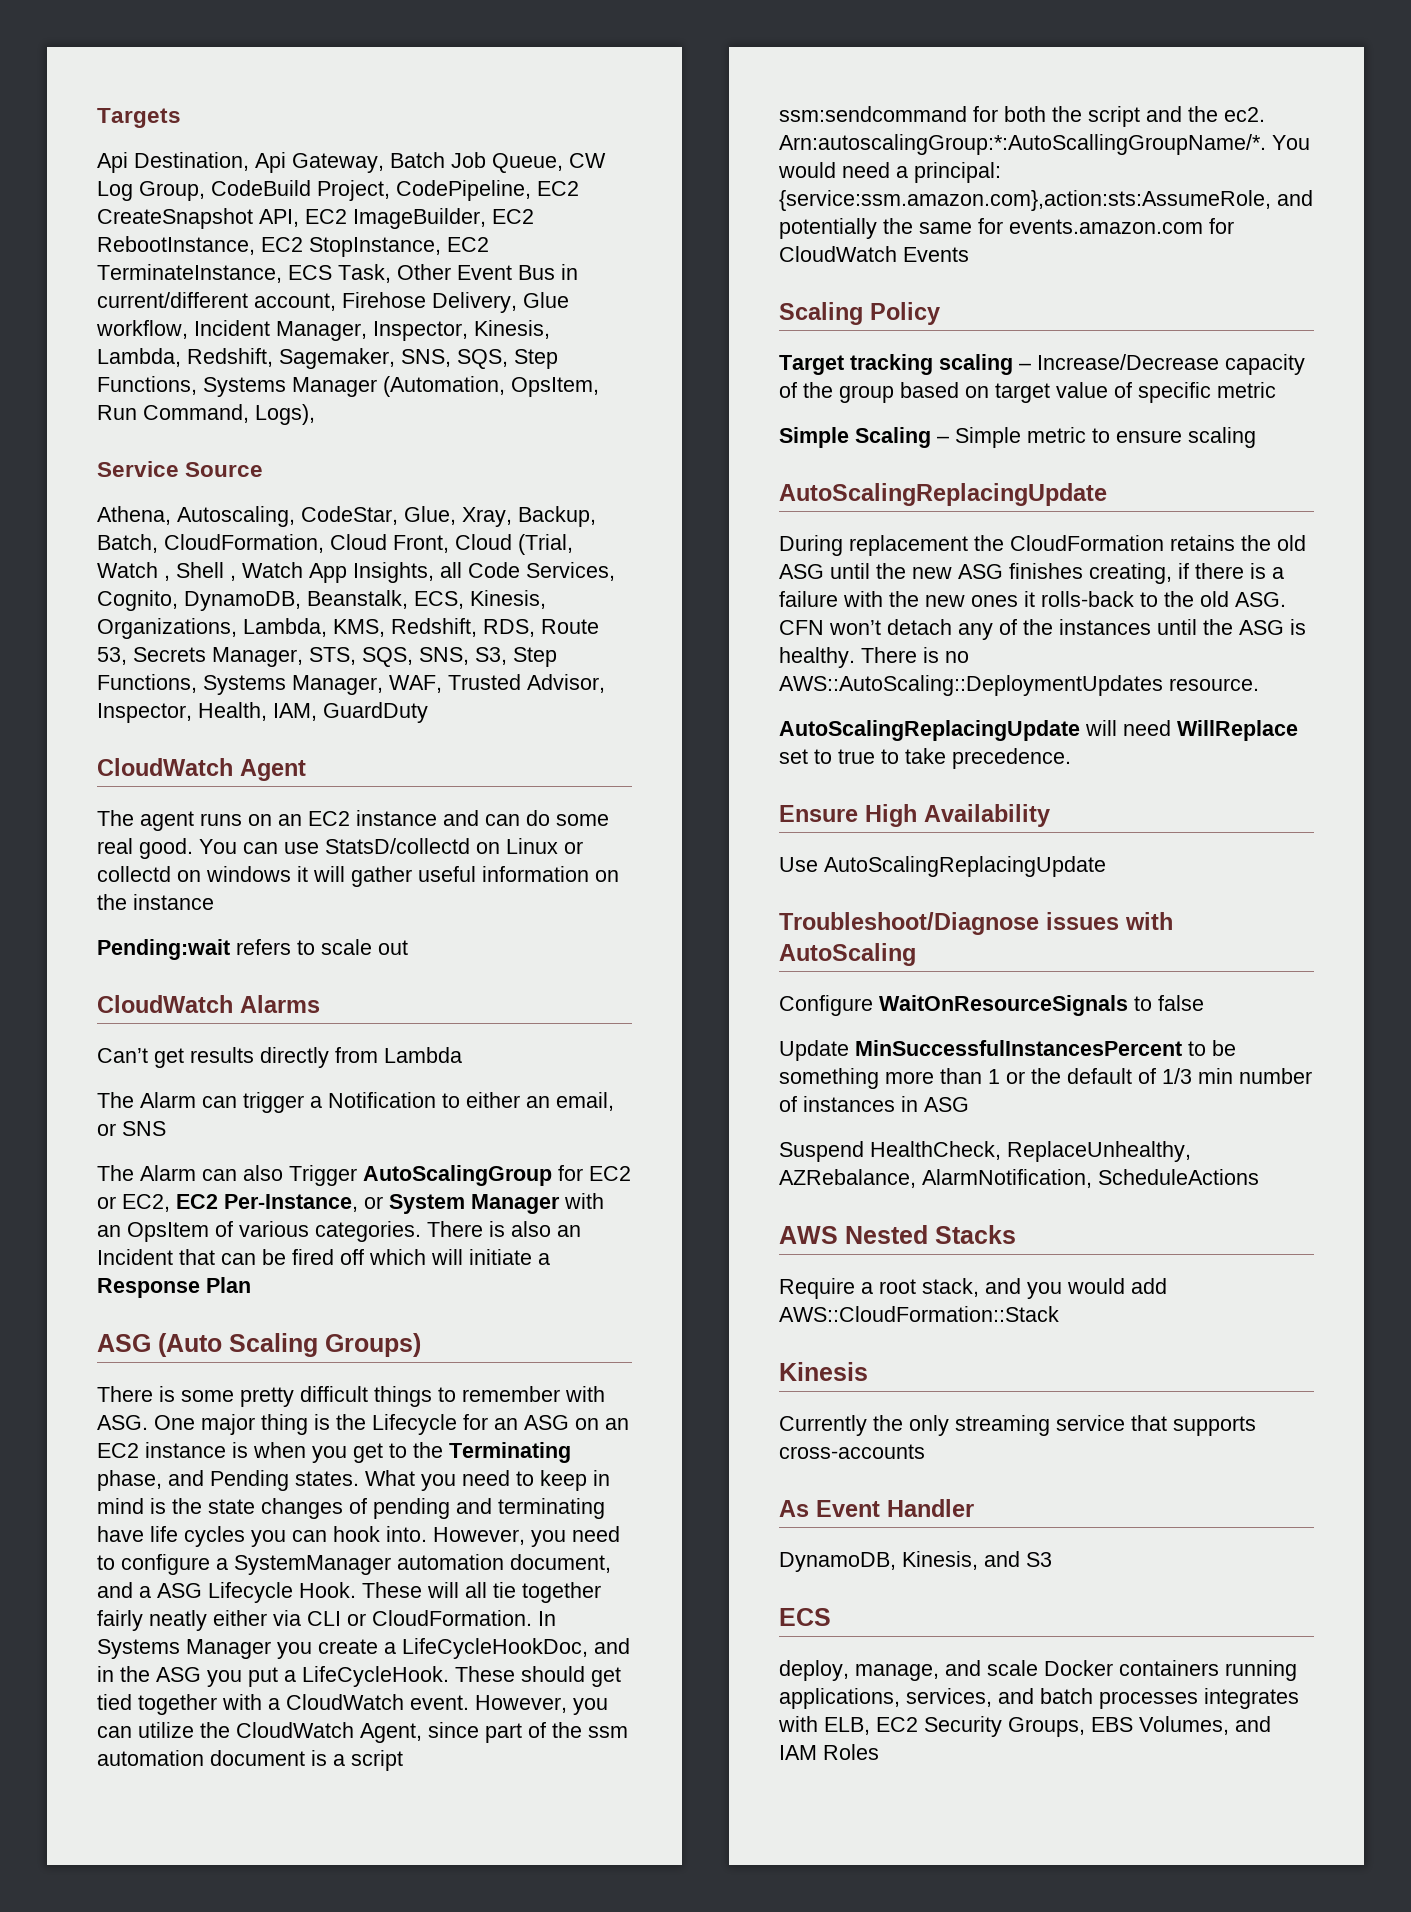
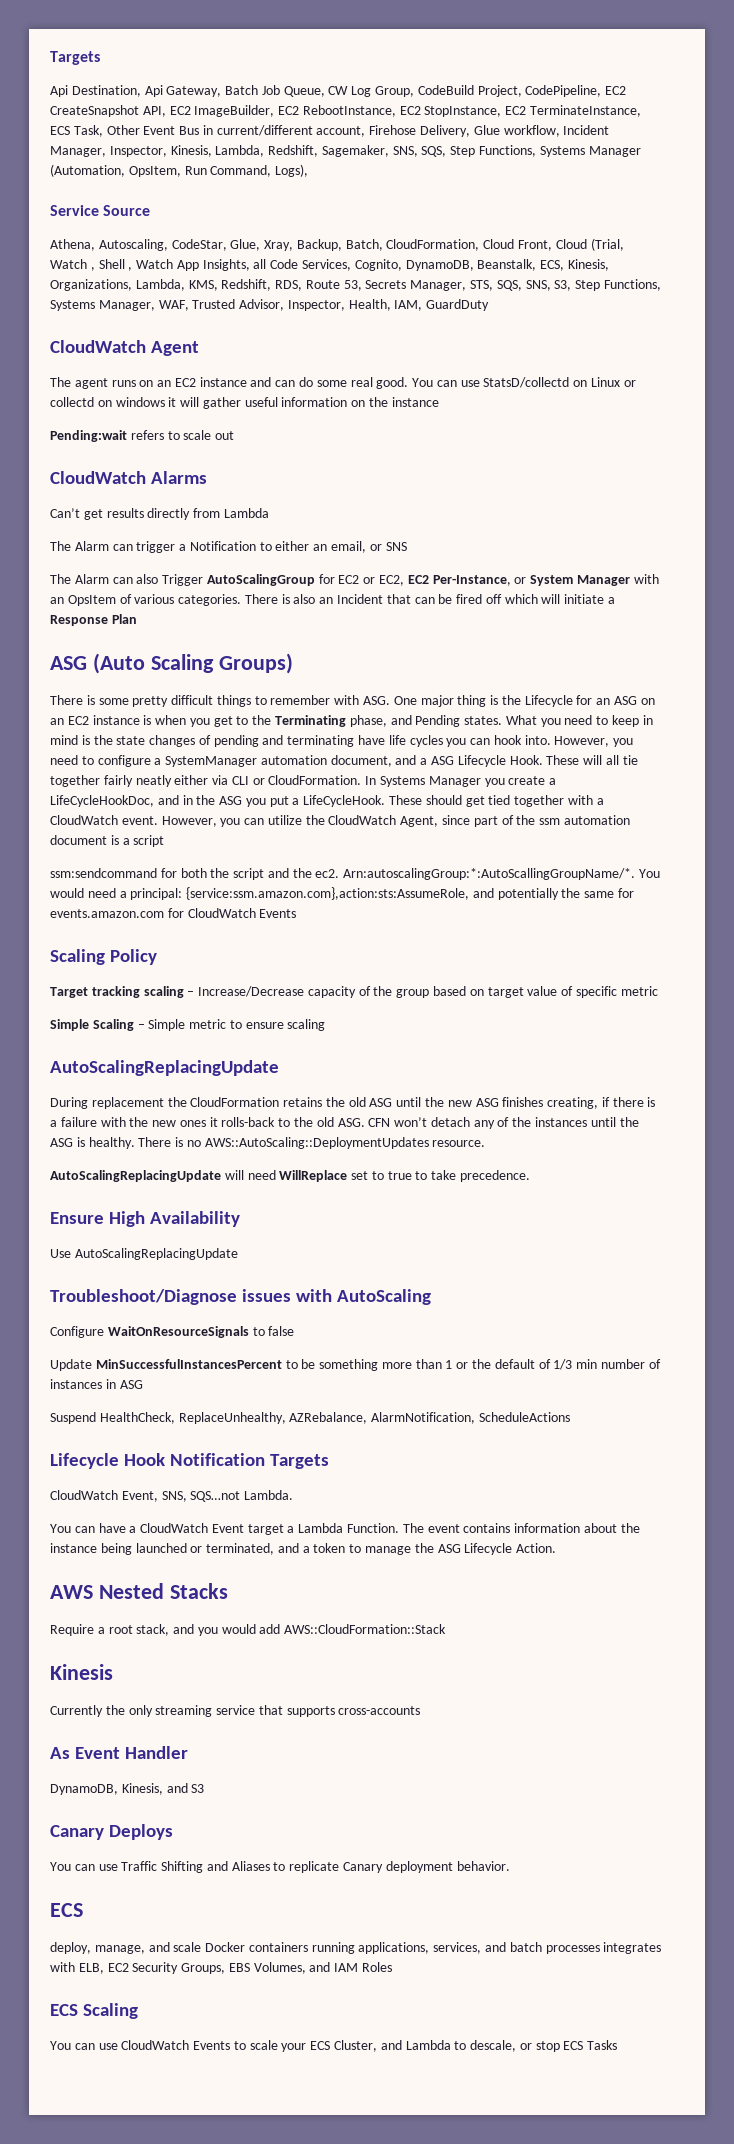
(1259, 1177) none -> [50,1453,330,1469] [50,1490,294,1502] [50,1523,640,1535] [50,1543,557,1555] // Lifecycle Hook Notification Targets // CloudWatch Event, SNS, SQS…not Lambda. // You can have a CloudWatch Event target a Lambda Function. The event contains information about the instance being launched or terminated, and a token to manage the ASG Lifecycle Action.
(1052, 1559) none -> [50,1824,174,1840] [50,1861,510,1873] // Canary Deploys // You can use Traffic Shifting and Aliases to replicate Canary deployment behavior.
(879, 1752) none -> [50,2003,139,2019] [50,2040,618,2052] // ECS Scaling // You can use CloudWatch Events to scale your ECS Cluster, and Lambda to descale, or stop ECS Tasks

